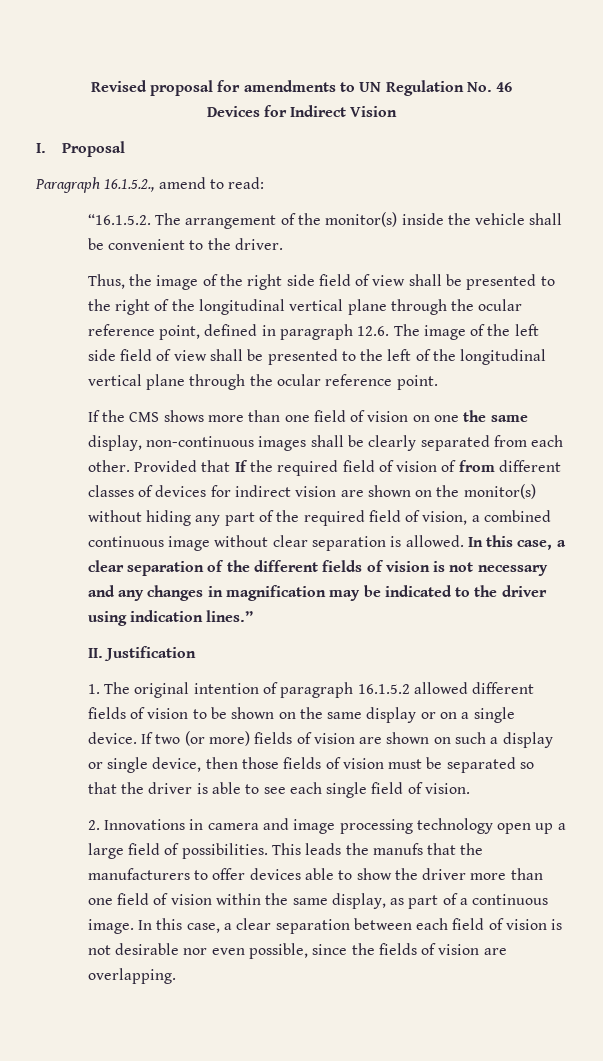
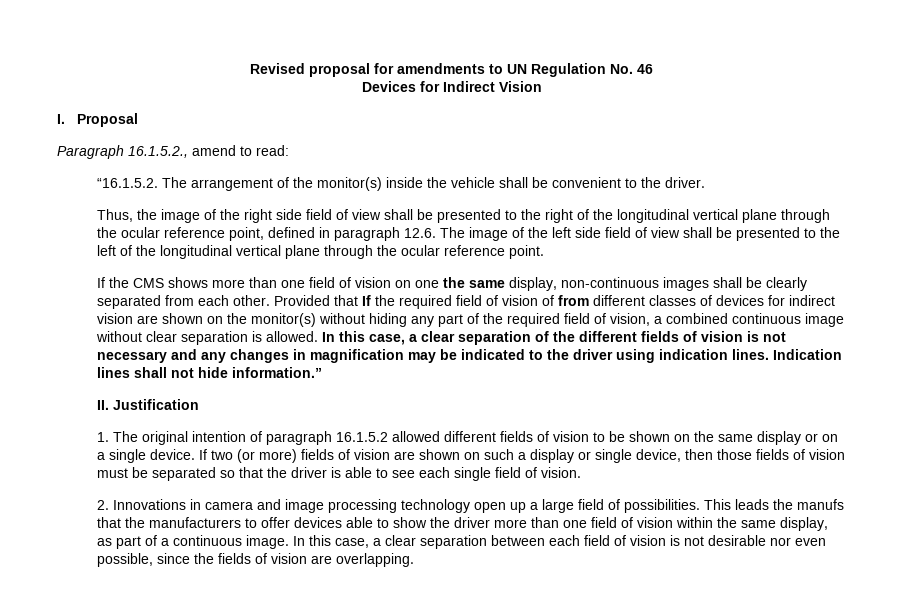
[206,610,254,622] lines.” -> [732,349,843,360] [97,367,323,378] lines. Indication lines shall not hide information.”

